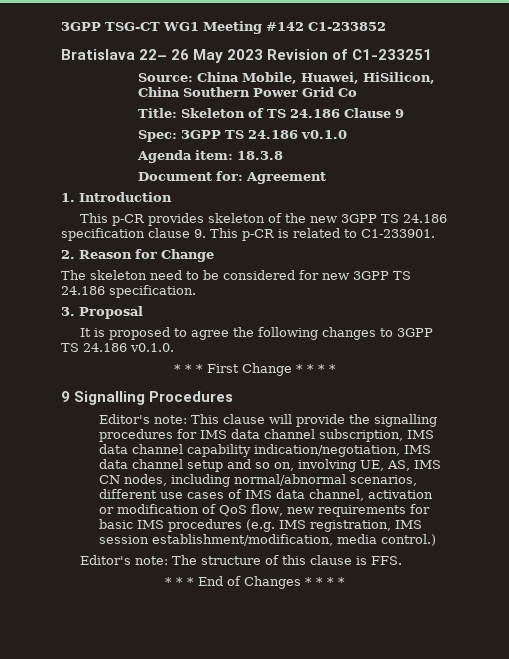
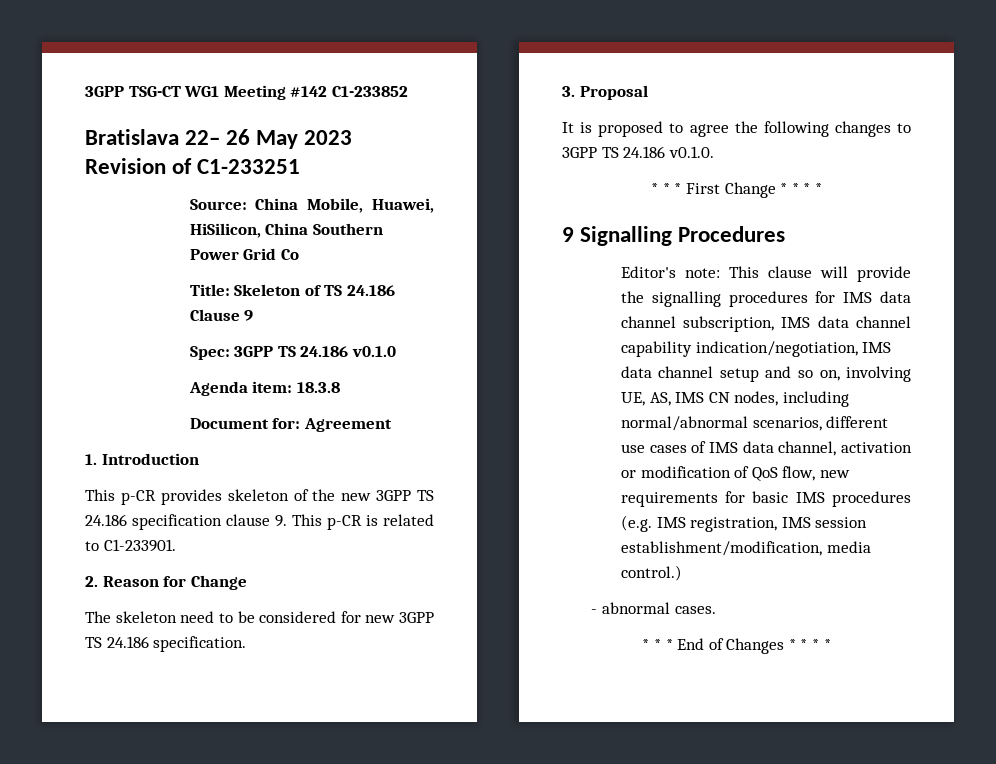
[80,555,403,565] Editor's note: The structure of this clause is FFS. -> [591,602,716,614] - abnormal cases.

